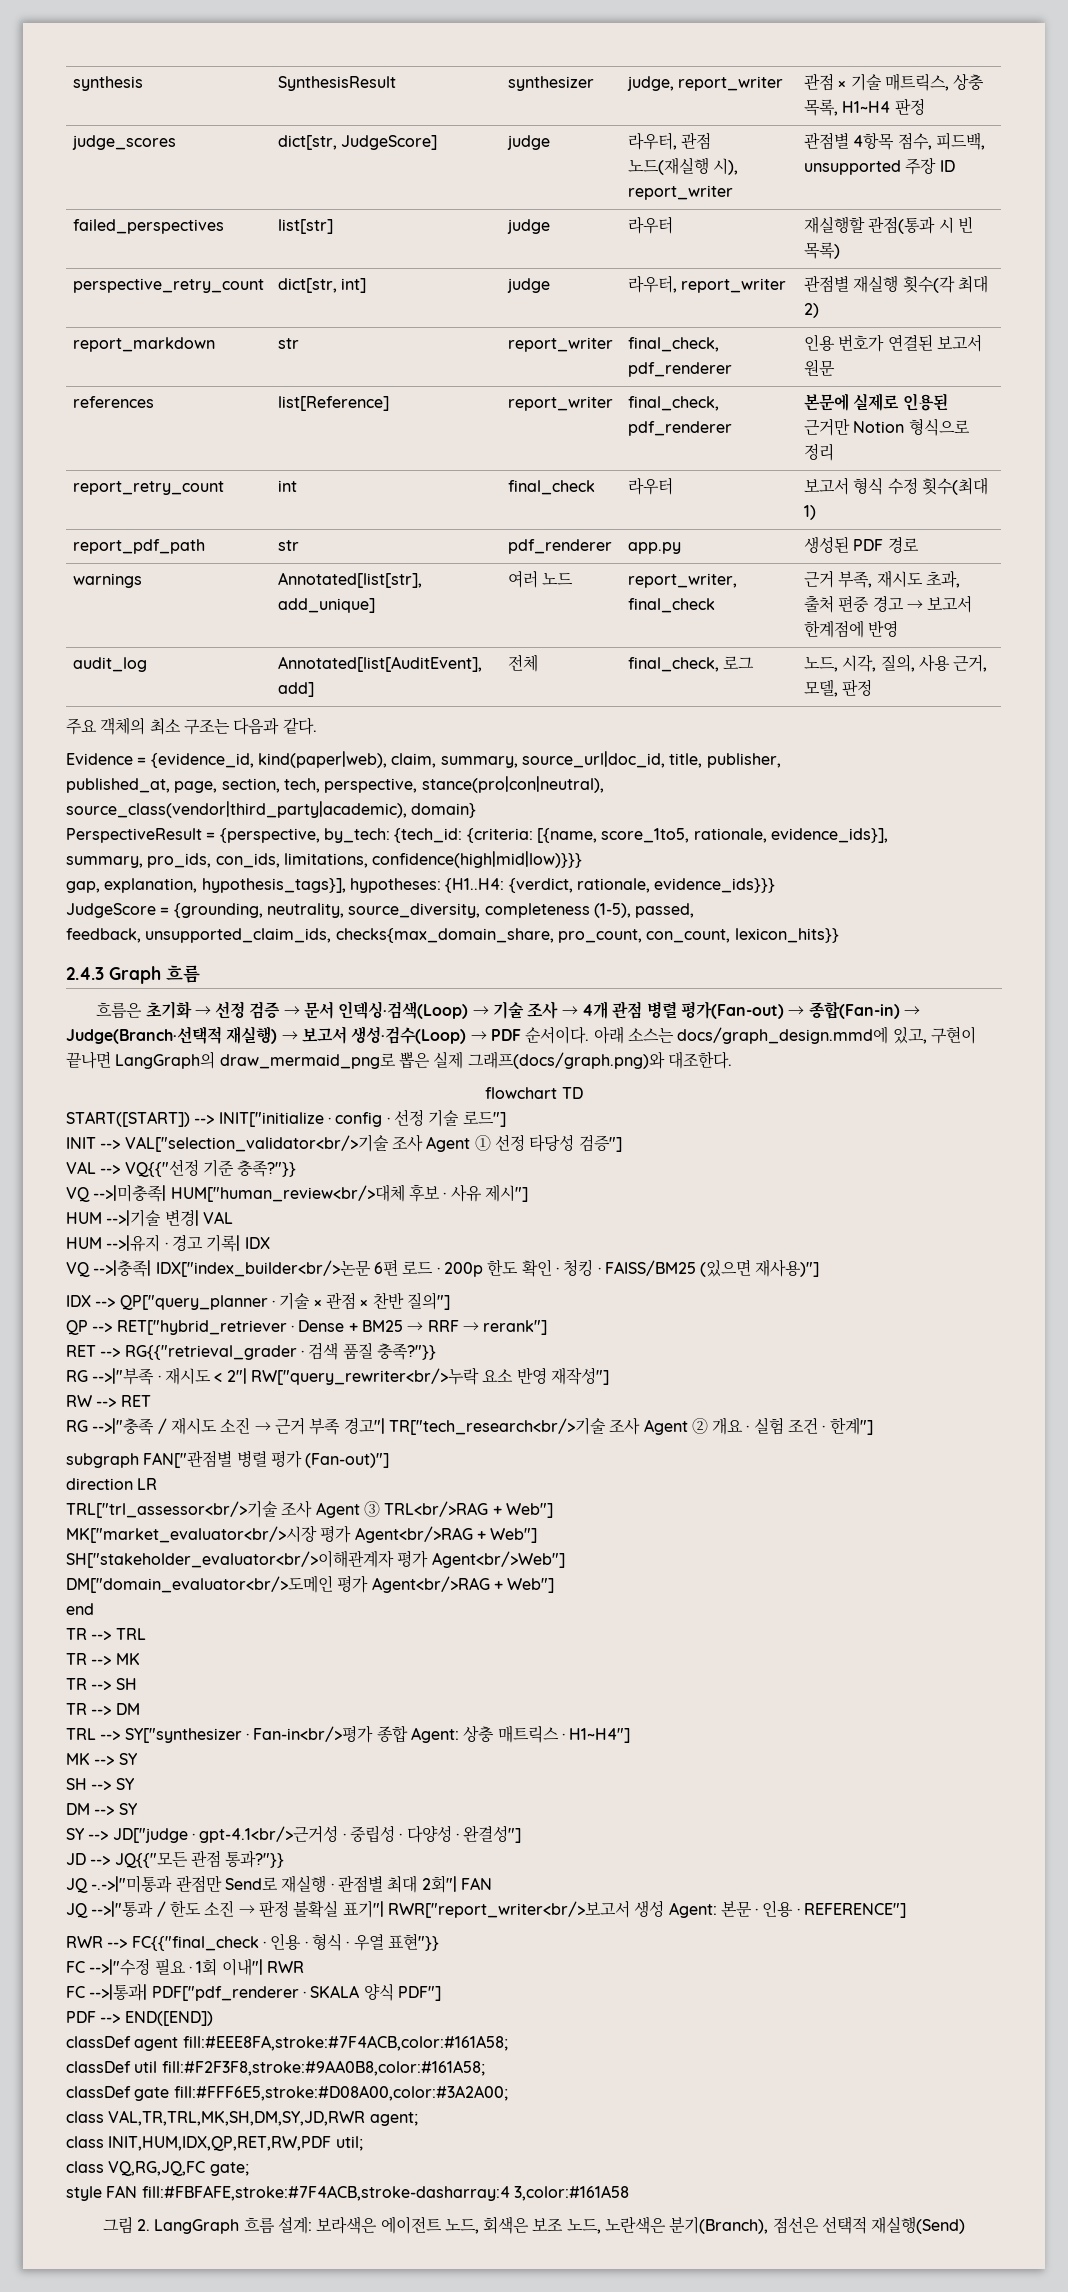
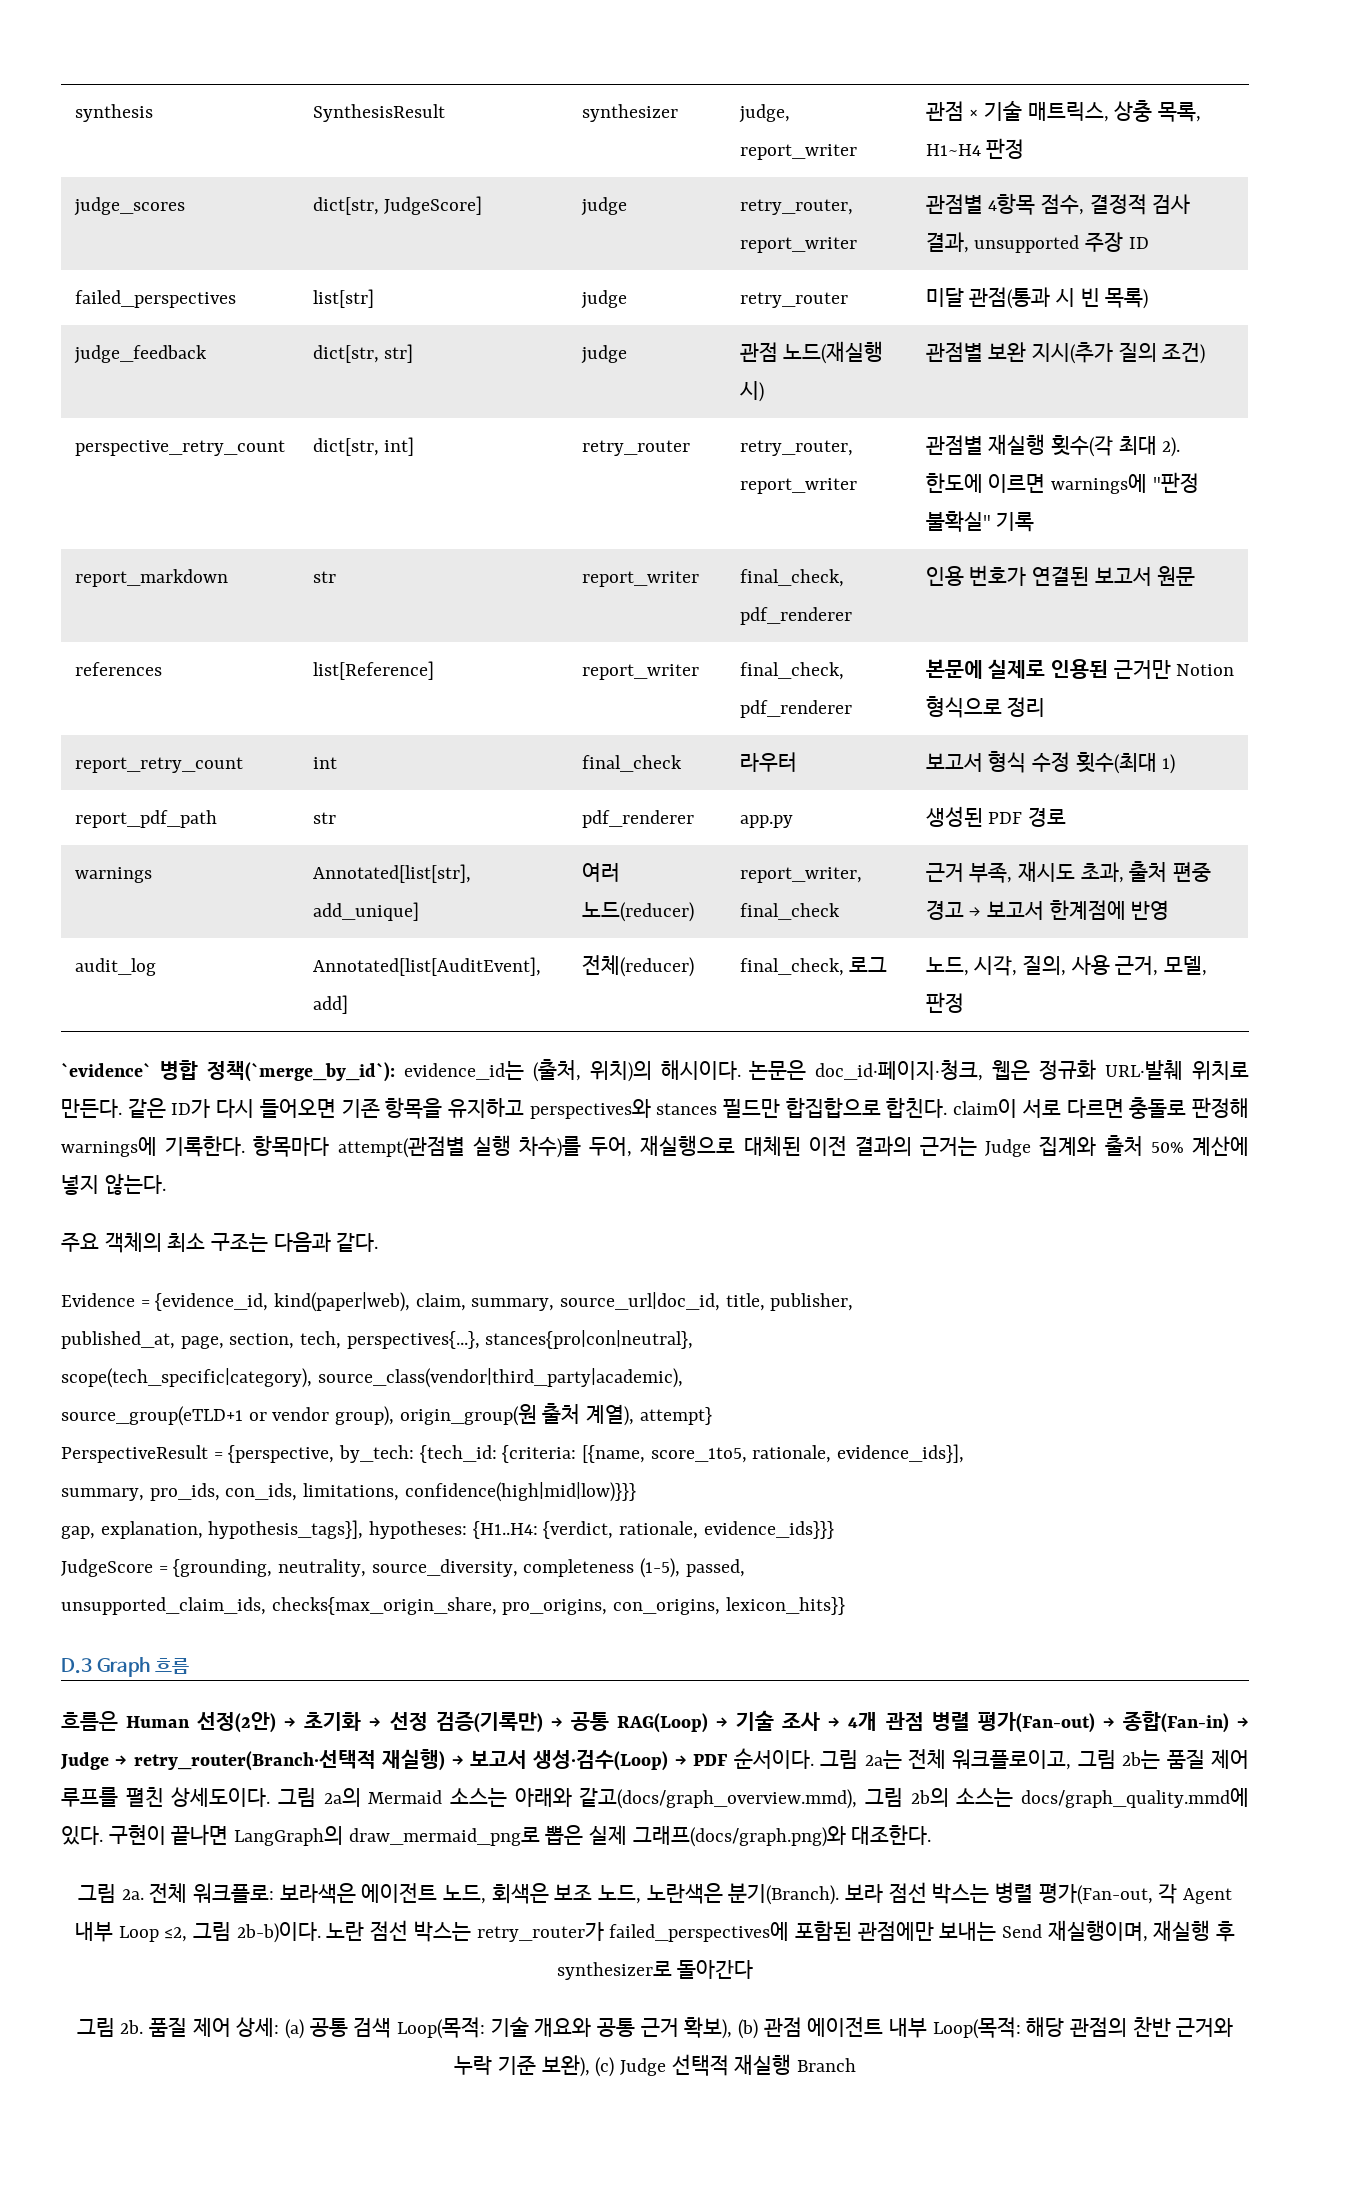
[627,132,712,150] [627,157,739,175] 라우터, 관점 노드(재실행 시), -> [739,199,853,215] retry_router,
[935,132,985,150] 피드백, -> [1089,194,1191,215] [925,232,969,253] 결정적 검사 결과,
[627,216,673,234] [803,216,865,234] 라우터 | 재실행할 -> [739,292,848,308] [925,288,964,307] retry_router | 미달
(840, 250) none -> [73,345,207,364] [312,344,414,363] [580,345,627,364] [739,341,884,364] [739,381,764,402] [925,342,1206,364] // judge_feedback | dict[str, str] | judge | 관점 노드(재실행 시) | 관점별 보완 지시(추가 질의 조건)
[506,278,550,293] [627,275,677,293] judge | 라우터, -> [581,440,690,456] [739,440,853,456] retry_router | retry_router,
[803,303,819,318] 2) -> [1162,437,1181,457] [925,472,1199,494] [925,511,1035,532] 2). 한도에 이르면 warnings에 "판정 불확실" 기록
[542,573,574,585] 노드 -> [581,902,694,922] 노드(reducer)
[507,654,538,672] 전체 -> [581,955,694,977] 전체(reducer)
(873, 687) none -> [61,1059,1249,1082] [61,1097,1250,1119] [61,1135,1249,1158] [61,1173,166,1195] // `evidence` 병합 정책(`merge_by_id`): evidence_id는 (출처, 위치)의 해시이다. 논문은 doc_id·페이지·청크, 웹은 정규화 URL·발췌 위치로 만든다. 같은 ID가 다시 들어오면 기존 항목을 유지하고 perspectives와 stances 필드만 합집합으로 합친다. claim이 서로 다르면 충돌로 판정해 warnings에 기록한다. 항목마다 attempt(관점별 실행 차수)를 두어, 재실행으로 대체된 이전 결과의 근거는 Judge 집계와 출처 50% 계산에 넣지 않는다.
[324,776,604,793] [66,801,477,818] perspective, stance(pro|con|neutral), // source_class(vendor|third_party|academic), domain} -> [346,1330,694,1349] [61,1368,683,1388] [61,1403,712,1426] perspectives{...}, stances{pro|con|neutral}, // scope(tech_specific|category), source_class(vendor|third_party|academic), // source_group(eTLD+1 or vendor group), origin_group(원 출처 계열), attempt}
[66,928,731,943] feedback, unsupported_claim_ids, checks{max_domain_share, pro_count, con_count, -> [61,1597,721,1615] unsupported_claim_ids, checks{max_origin_share, pro_origins, con_origins,
[66,967,104,980] 2.4.3 -> [61,1658,92,1674] D.3
[145,1001,469,1019] 초기화 → 선정 검증 → 문서 인덱싱·검색(Loop) -> [126,1711,708,1733] Human 선정(2안) → 초기화 → 선정 검증(기록만) → 공통 RAG(Loop)
[66,1026,222,1044] Judge(Branch·선택적 -> [60,1750,376,1771] Judge → retry_router(Branch·선택적
[593,1026,927,1044] 아래 소스는 docs/graph_design.mmd에 있고, -> [820,1749,1249,1770] [61,1787,1249,1809] [61,1826,103,1845] 그림 2a는 전체 워크플로이고, 그림 2b는 품질 제어 루프를 펼친 상세도이다. 그림 2a의 Mermaid 소스는 아래와 같고(docs/graph_overview.mmd), 그림 2b의 소스는 docs/graph_quality.mmd에 있다.
[485,1087,583,1099] [66,1109,506,1127] [66,1134,622,1152] [66,1159,297,1177] [66,1184,528,1202] [66,1209,233,1227] [66,1234,270,1252] [66,1259,820,1277] [66,1292,450,1310] [66,1320,548,1335] [66,1342,436,1360] [66,1367,609,1385] [66,1395,151,1407] [66,1417,873,1435] [66,1450,390,1468] [66,1478,158,1490] [66,1500,553,1518] [66,1525,538,1543] [66,1550,565,1568] [66,1575,555,1593] [66,1603,94,1615] [66,1628,146,1640] [66,1653,140,1665] [66,1678,137,1690] [66,1703,140,1715] [66,1725,631,1743] [66,1753,138,1765] [66,1778,135,1790] [66,1803,138,1815] [66,1825,522,1843] [66,1850,285,1868] [66,1875,492,1893] [66,1900,907,1918] [66,1933,439,1951] [66,1958,304,1976] [66,1983,441,2001] [66,2011,213,2026] [66,2035,508,2051] [66,2060,485,2076] [66,2085,508,2101] [66,2110,418,2126] [66,2136,363,2151] [66,2161,249,2176] [66,2185,629,2201] [102,2216,312,2234] flowchart TD // START([START]) --> INIT["initialize · config · 선정 기술 로드"] // INIT --> VAL["selection_validator<br/>기술 조사 Agent ① 선정 타당성 검증"] // VAL --> VQ{{"선정 기준 충족?"}} // VQ -->|미충족| HUM["human_review<br/>대체 후보 · 사유 제시"] // HUM -->|기술 변경| VAL // HUM -->|유지 · 경고 기록| IDX // VQ -->|충족| IDX["index_builder<br/>논문 6편 로드 · 200p 한도 확인 · 청킹 · FAISS/BM25 (있으면 재사용)"] // IDX --> QP["query_planner · 기술 × 관점 × 찬반 질의"] // QP --> RET["hybrid_retriever · Dense + BM25 → RRF → rerank"] // RET --> RG{{"retrieval_grader · 검색 품질 충족?"}} // RG -->|"부족 · 재시도 < 2"| RW["query_rewriter<br/>누락 요소 반영 재작성"] // RW --> RET // RG -->|"충족 / 재시도 소진 → 근거 부족 경고"| TR["tech_research<br/>기술 조사 Agent ② 개요 · 실험 조건 · 한계"] // subgraph FAN["관점별 병렬 평가 (Fan-out)"] // direction LR // TRL["trl_assessor<br/>기술 조사 Agent ③ TRL<br/>RAG + Web"] // MK["market_evaluator<br/>시장 평가 Agent<br/>RAG + Web"] // SH["stakeholder_evaluator<br/>이해관계자 평가 Agent<br/>Web"] // DM["domain_evaluator<br/>도메인 평가 Agent<br/>RAG + Web"] // end // TR --> TRL // TR --> MK // TR --> SH // TR --> DM // TRL --> SY["synthesizer · Fan-in<br/>평가 종합 Agent: 상충 매트릭스 · H1~H4"] // MK --> SY // SH --> SY // DM --> SY // SY --> JD["judge · gpt-4.1<br/>근거성 · 중립성 · 다양성 · 완결성"] // JD --> JQ{{"모든 관점 통과?"}} // JQ -.->|"미통과 관점만 Send로 재실행 · 관점별 최대 2회"| FAN // JQ -->|"통과 / 한도 소진 → 판정 불확실 표기"| RWR["report_writer<br/>보고서 생성 Agent: 본문 · 인용 · REFERENCE"] // RWR --> FC{{"final_check · 인용 · 형식 · 우열 표현"}} // FC -->|"수정 필요 · 1회 이내"| RWR // FC -->|통과| PDF["pdf_renderer · SKALA 양식 PDF"] // PDF --> END([END]) // classDef agent fill:#EEE8FA,stroke:#7F4ACB,color:#161A58; // classDef util fill:#F2F3F8,stroke:#9AA0B8,color:#161A58; // classDef gate fill:#FFF6E5,stroke:#D08A00,color:#3A2A00; // class VAL,TR,TRL,MK,SH,DM,SY,JD,RWR agent; // class INIT,HUM,IDX,QP,RET,RW,PDF util; // class VQ,RG,JQ,FC gate; // style FAN fill:#FBFAFE,stroke:#7F4ACB,stroke-dasharray:4 3,color:#161A58 // 그림 2. LangGraph 흐름 설계: -> [77,1883,274,1903] 그림 2a. 전체 워크플로:
[669,2216,966,2234] 분기(Branch), 점선은 선택적 재실행(Send) -> [728,1882,1233,1905] [75,1920,1235,1943] [556,1960,754,1980] [76,2016,1234,2039] [454,2054,856,2077] 분기(Branch). 보라 점선 박스는 병렬 평가(Fan-out, 각 Agent 내부 Loop ≤2, 그림 2b-b)이다. 노란 점선 박스는 retry_router가 failed_perspectives에 포함된 관점에만 보내는 Send 재실행이며, 재실행 후 synthesizer로 돌아간다 // 그림 2b. 품질 제어 상세: (a) 공통 검색 Loop(목적: 기술 개요와 공통 근거 확보), (b) 관점 에이전트 내부 Loop(목적: 해당 관점의 찬반 근거와 누락 기준 보완), (c) Judge 선택적 재실행 Branch

